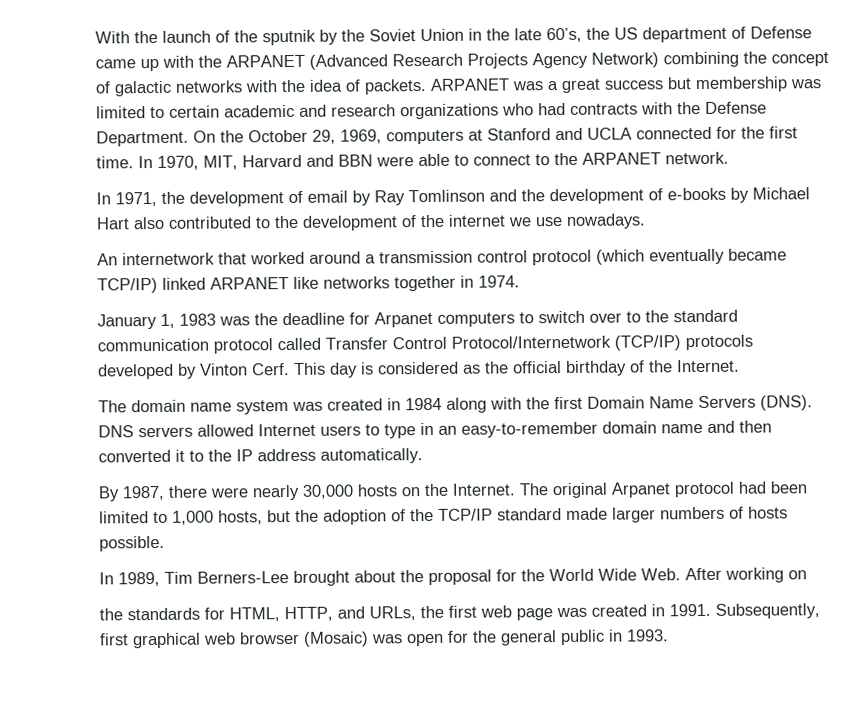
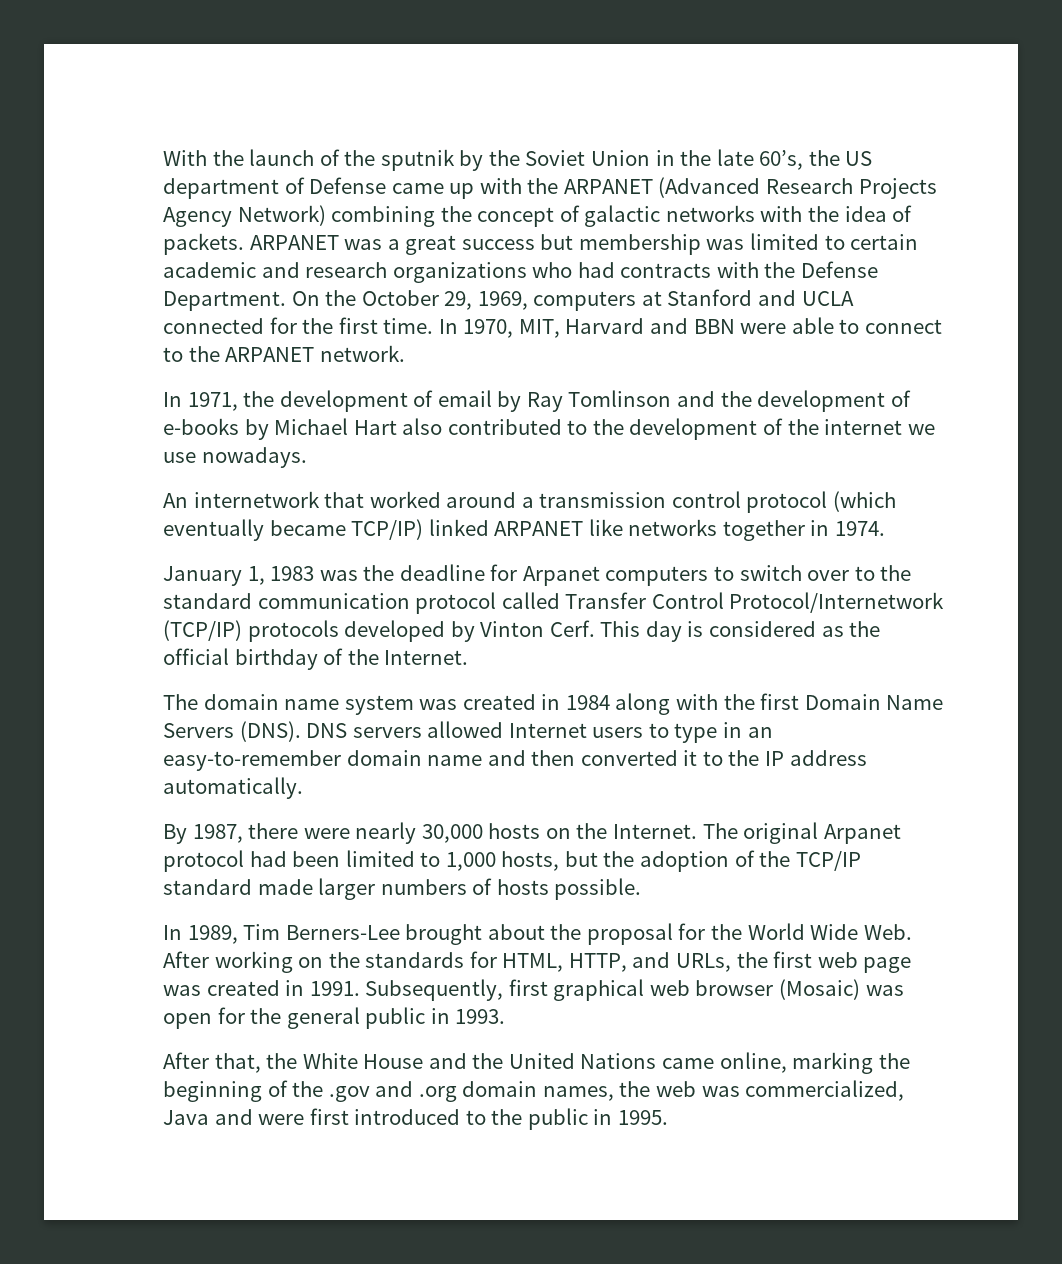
(807, 575) // -> (324, 962) none
(669, 635) none -> [163,1052,910,1074] [163,1080,905,1102] [163,1108,668,1130] // After that, the White House and the United Nations came online, marking the beginning of the .gov and .org domain names, the web was commercialized, Java and were first introduced to the public in 1995.

